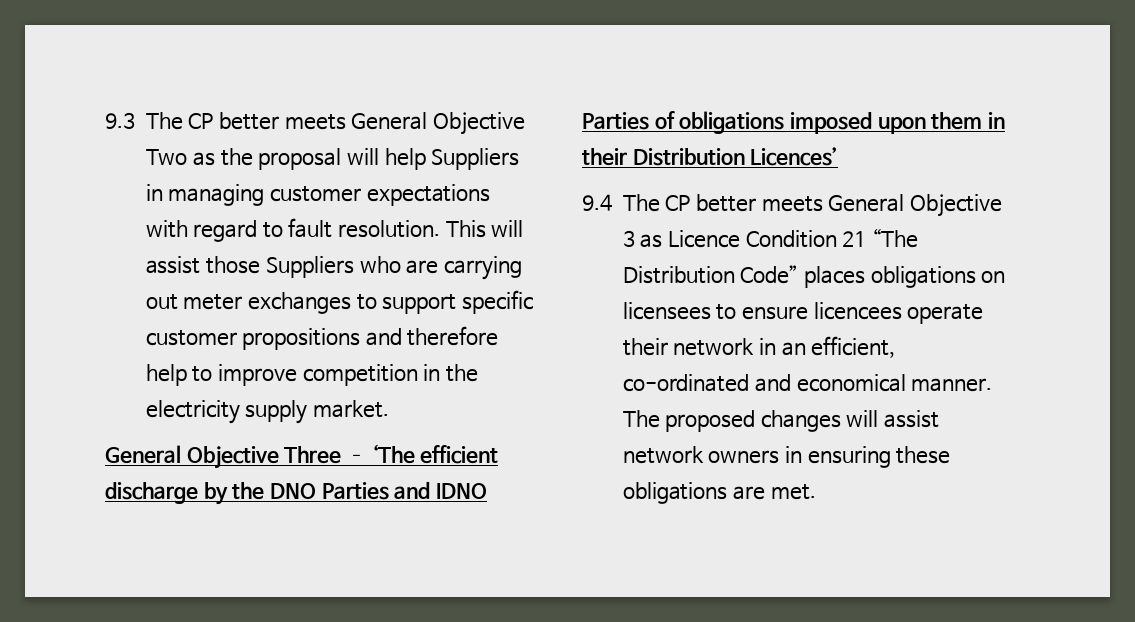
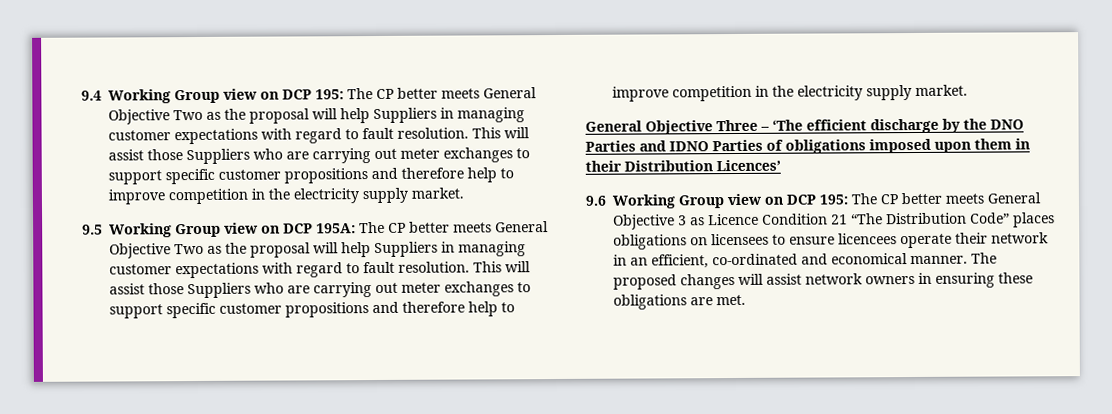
[105,112,135,129] 9.3 -> [81,87,537,104] [108,107,525,125] [108,127,530,145] [108,147,530,165] [108,167,514,185] [108,187,464,205] [82,222,356,238] 9.4 Working Group view on DCP 195: The CP better meets General Objective Two as the proposal will help Suppliers in managing customer expectations with regard to fault resolution. This will assist those Suppliers who are carrying out meter exchanges to support specific customer propositions and therefore help to improve competition in the electricity supply market. // 9.5 Working Group view on DCP 195A:
[582,194,612,211] 9.4 -> [585,193,848,209] 9.6 Working Group view on DCP 195:

